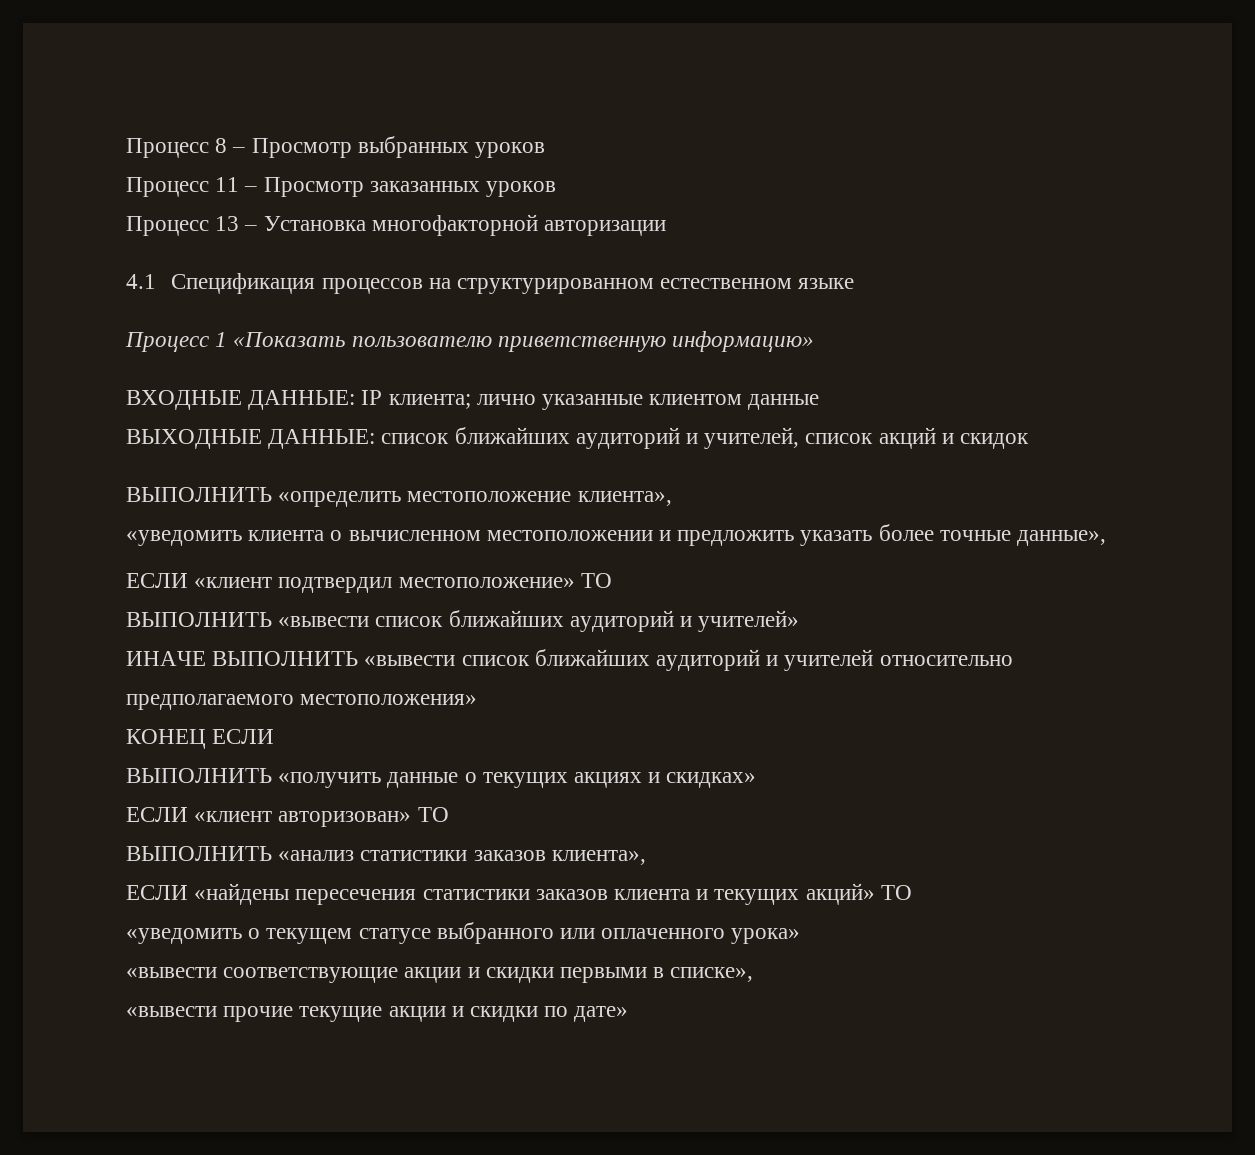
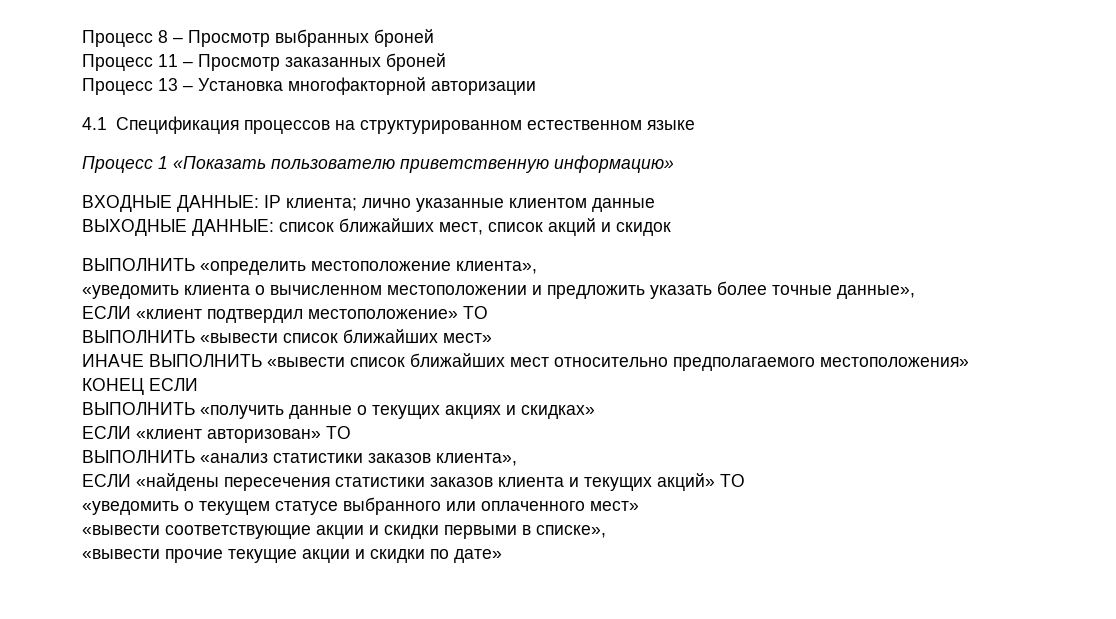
[475,142,546,158] уроков -> [374,29,434,47] броней
[486,181,557,197] уроков -> [386,53,446,71] броней
[575,427,800,449] аудиторий и учителей, -> [439,222,483,235] мест,
[569,610,800,632] аудиторий и учителей» -> [443,333,492,343] мест»
[656,649,874,671] аудиторий и учителей -> [510,357,549,367] мест
[731,928,801,944] урока» -> [590,501,639,511] мест»

